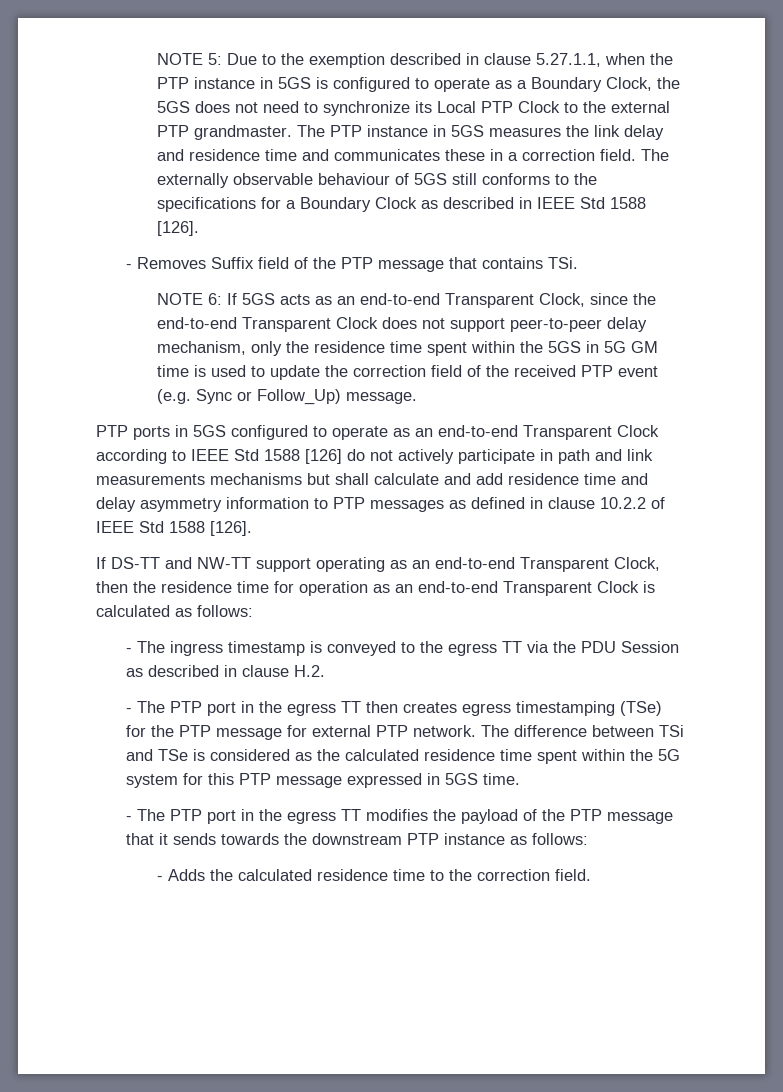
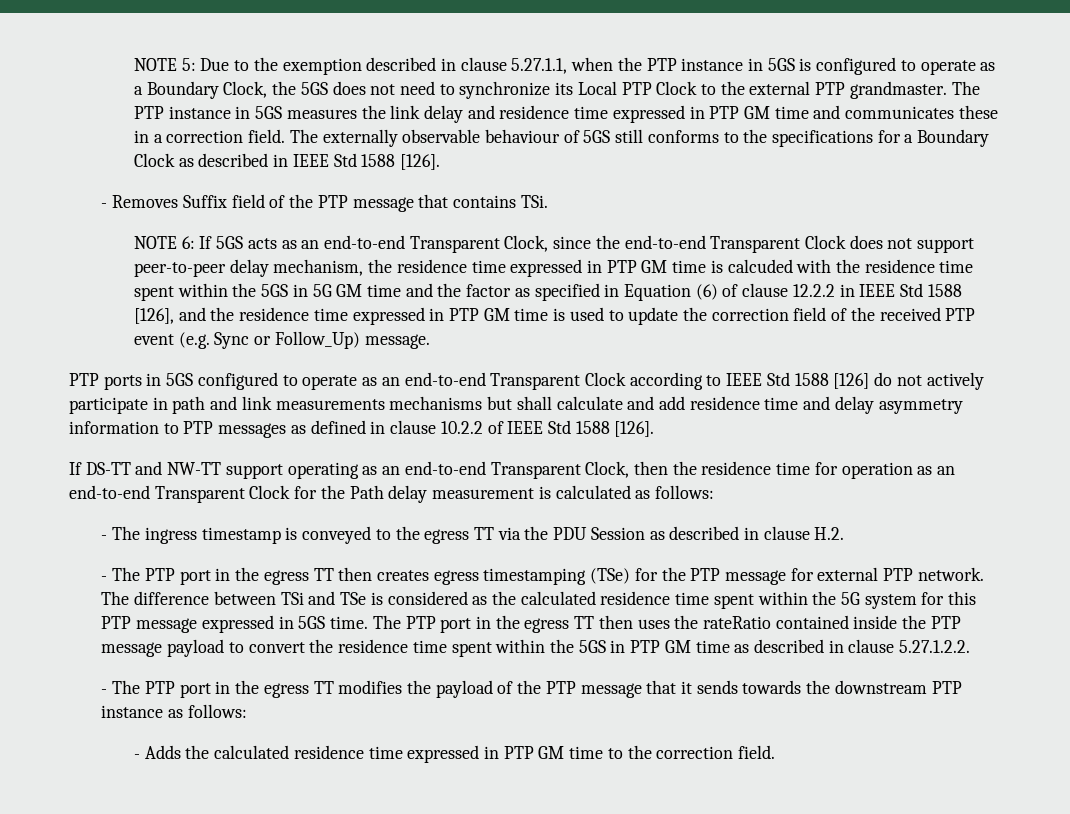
(297, 155) none -> [612,105,809,123] expressed in PTP GM time
[250,341,282,356] only -> [368,259,832,277] the residence time expressed in PTP GM time is calcuded with
(189, 371) none -> [405,283,962,301] [133,307,549,325] and the factor as specified in Equation (6) of clause 12.2.2 in IEEE Std 1588 [126], and the residence time expressed in PTP GM time
(639, 587) none -> [294,485,535,503] for the Path delay measurement
(521, 779) none -> [372,615,961,633] [101,639,971,657] The PTP port in the egress TT then uses the rateRatio contained inside the PTP message payload to convert the residence time spent within the 5GS in PTP GM time as described in clause 5.27.1.2.2.
(425, 875) none -> [407,745,604,763] expressed in PTP GM time

